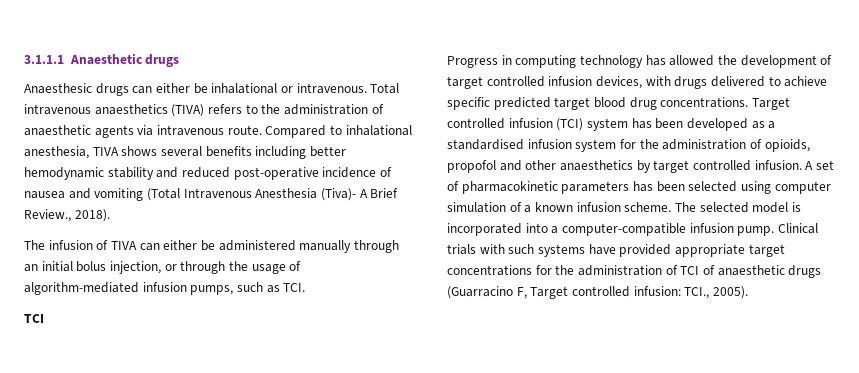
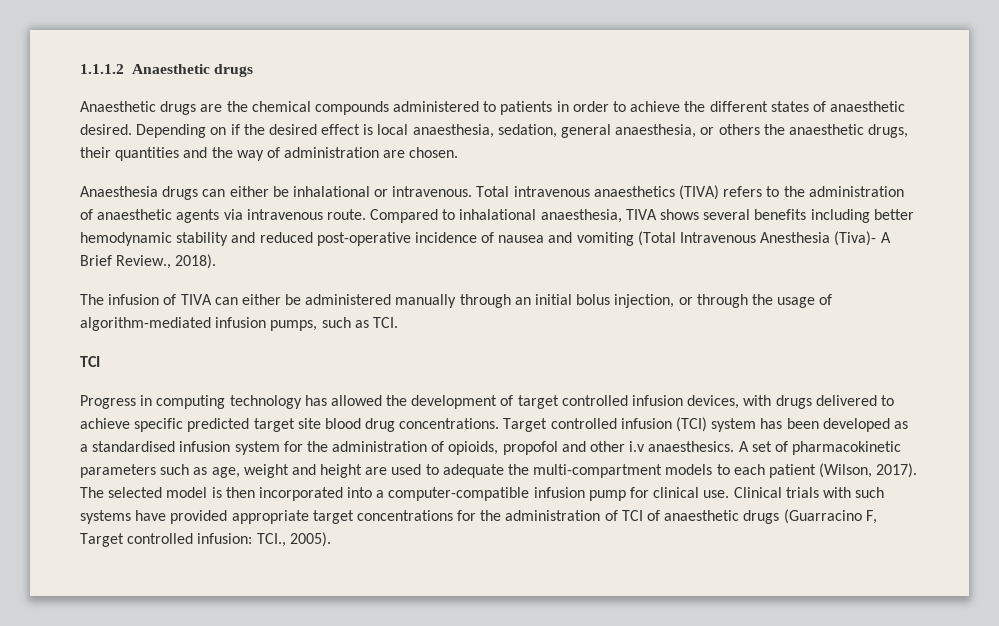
[24,55,64,64] 3.1.1.1 -> [80,64,124,74] 1.1.1.2
[24,83,92,94] Anaesthesic -> [80,101,906,115] [80,124,909,138] [80,147,459,161] [80,186,158,197] Anaesthetic drugs are the chemical compounds administered to patients in order to achieve the different states of anaesthetic desired. Depending on if the desired effect is local anaesthesia, sedation, general anaesthesia, or others the anaesthetic drugs, their quantities and the way of administration are chosen. // Anaesthesia
[24,146,89,159] anesthesia, -> [540,209,622,223] anaesthesia,
(591, 103) none -> [297,418,321,429] site
[559,160,802,173] anaesthetics by target controlled infusion. -> [629,441,735,452] i.v anaesthesics.
[632,181,831,194] [447,202,672,213] has been selected using computer simulation of a known infusion scheme. -> [160,463,918,478] such as age, weight and height are used to adequate the multi-compartment models to each patient (Wilson, 2017).
(801, 207) none -> [225,487,255,498] then
[737,226,775,236] pump. -> [588,487,730,501] pump for clinical use.

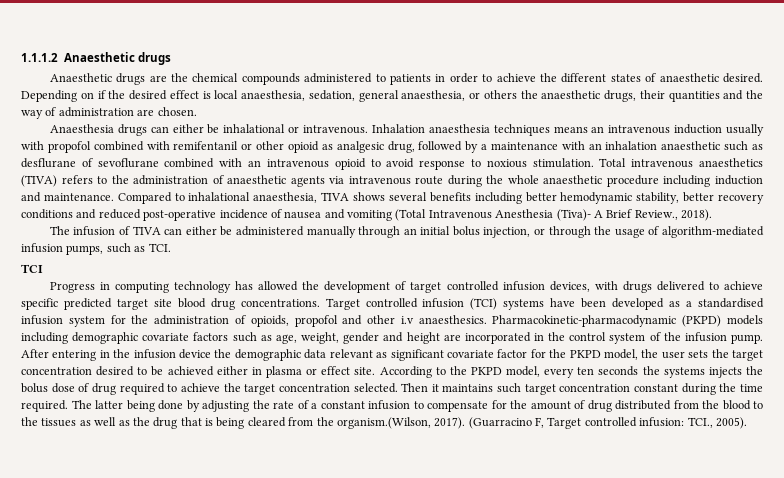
(473, 191) none -> [371,124,764,136] [21,141,764,153] [21,158,594,170] Inhalation anaesthesia techniques means an intravenous induction usually with propofol combined with remifentanil or other opioid as analgesic drug, followed by a maintenance with an inhalation anaesthetic such as desflurane of sevoflurane combined with an intravenous opioid to avoid response to noxious stimulation.
[326,209,366,220] route. -> [415,175,763,187] [21,192,114,202] route during the whole anaesthetic procedure including induction and maintenance.
[176,232,229,246] stability -> [636,192,765,204] [21,209,73,219] stability, better recovery conditions
[711,418,783,432] system has -> [503,298,576,310] systems have
[738,441,902,455] [80,464,156,478] A set of pharmacokinetic parameters -> [492,315,763,327] [21,332,229,344] Pharmacokinetic-pharmacodynamic (PKPD) models including demographic covariate factors
[243,464,289,478] weight -> [301,332,380,344] weight, gender
[391,463,918,478] [80,487,885,501] [80,510,780,524] used to adequate the multi-compartment models to each patient (Wilson, 2017). The selected model is then incorporated into a computer-compatible infusion pump for clinical use. Clinical trials with such systems have provided appropriate target concentrations for the administration of TCI of anaesthetic drugs -> [464,332,763,344] [21,349,763,361] [21,366,763,378] [21,383,763,395] [21,400,763,412] [21,417,466,429] incorporated in the control system of the infusion pump. After entering in the infusion device the demographic data relevant as significant covariate factor for the PKPD model, the user sets the target concentration desired to be achieved either in plasma or effect site. According to the PKPD model, every ten seconds the systems injects the bolus dose of drug required to achieve the target concentration selected. Then it maintains such target concentration constant during the time required. The latter being done by adjusting the rate of a constant infusion to compensate for the amount of drug distributed from the blood to the tissues as well as the drug that is being cleared from the organism.(Wilson, 2017).

